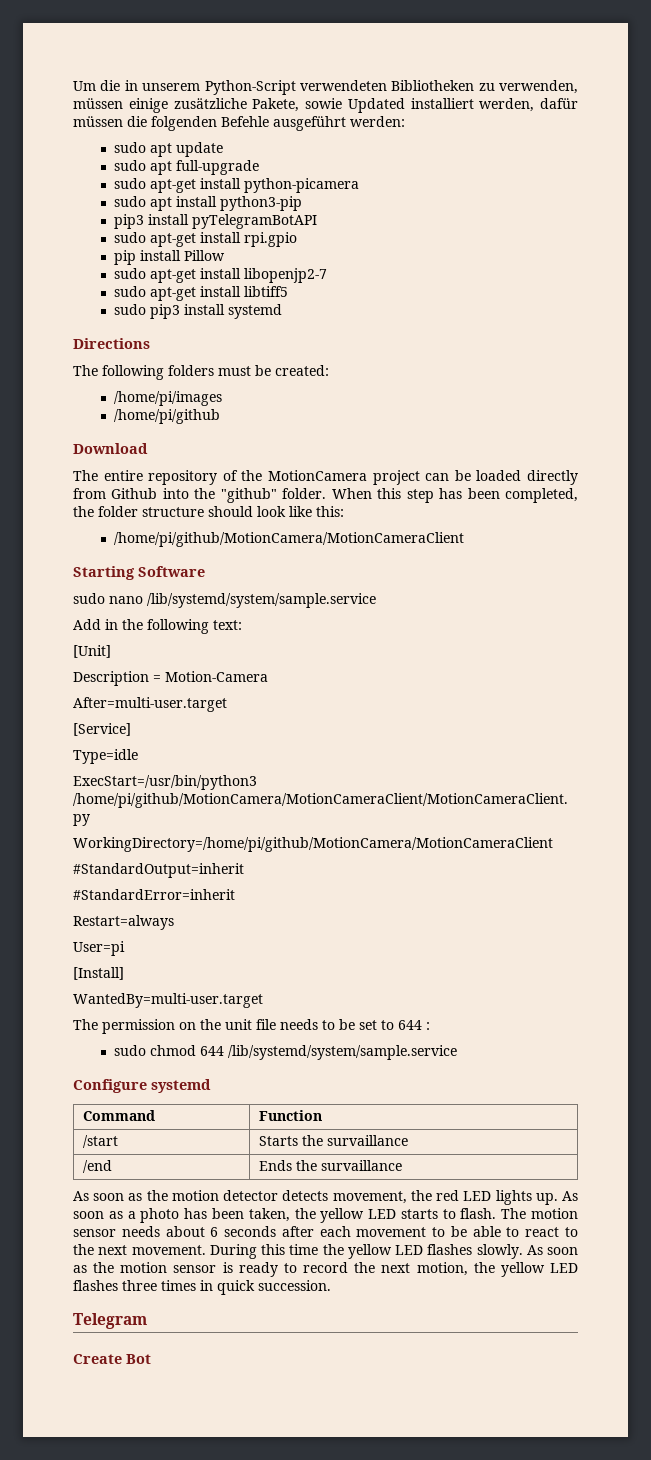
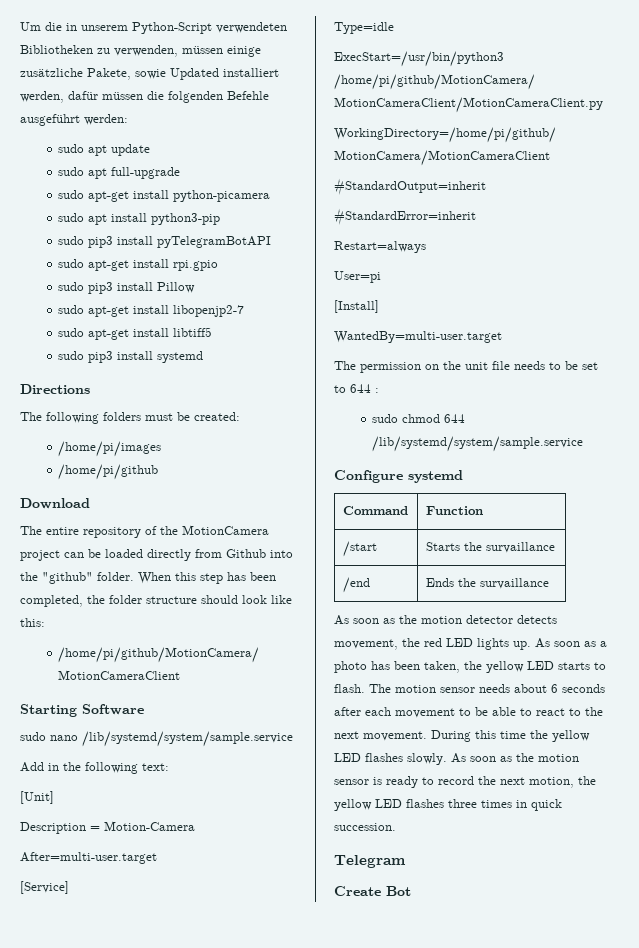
(302, 203) none -> [58,236,85,245] sudo
[113,250,136,265] pip -> [58,282,114,294] sudo pip3

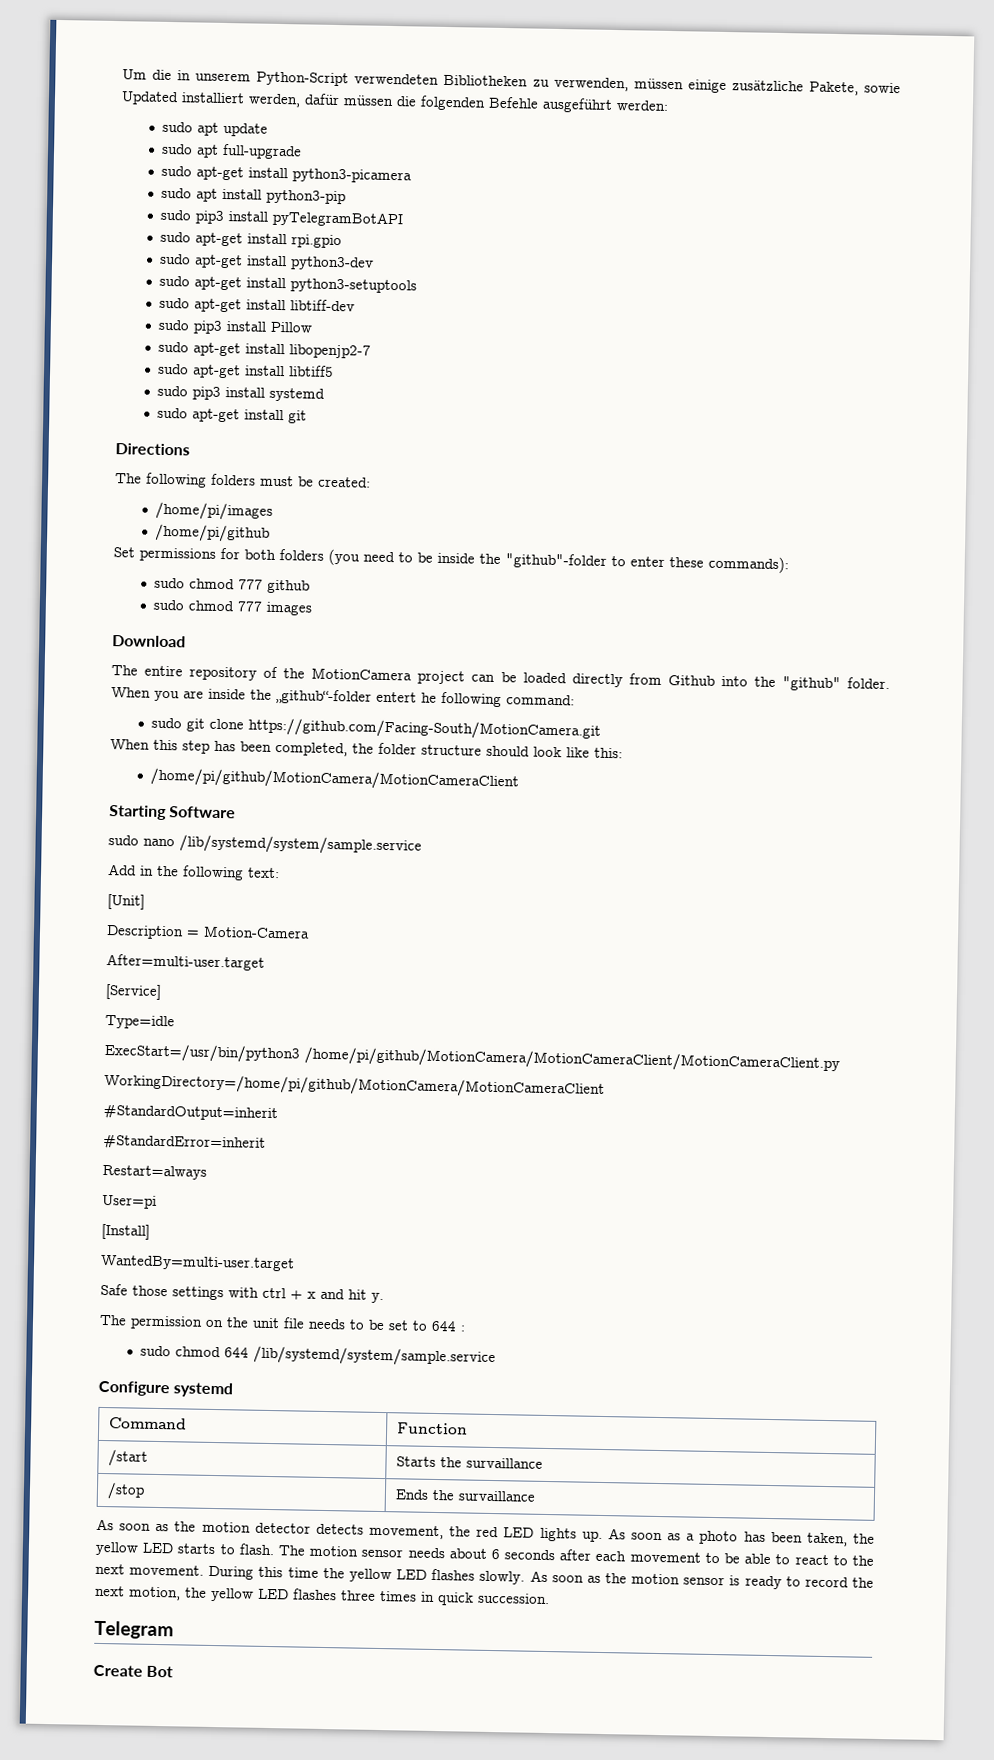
[173,190,271,202] python-picamera -> [291,168,412,184] python3-picamera
(219, 265) none -> [159,253,374,271] [158,275,417,294] [158,297,355,313] // sudo apt-get install python3-dev // sudo apt-get install python3-setuptools // sudo apt-get install libtiff-dev
(204, 357) none -> [156,407,307,424] // sudo apt-get install git
(159, 472) none -> [113,547,789,574] [153,577,310,594] [152,599,312,616] // Set permissions for both folders (you need to be inside the "github"-folder to enter these commands): // sudo chmod 777 github // sudo chmod 777 images
(171, 578) none -> [154,688,575,708] [150,717,601,741] [110,739,150,750] you are inside the „github“-folder entert he following command: // sudo git clone https://github.com/Facing-South/MotionCamera.git // When
(502, 337) none -> [100,1283,384,1304] // Safe those settings with ctrl + x and hit y.
[342,577,370,593] /end -> [106,1482,145,1500] /stop

